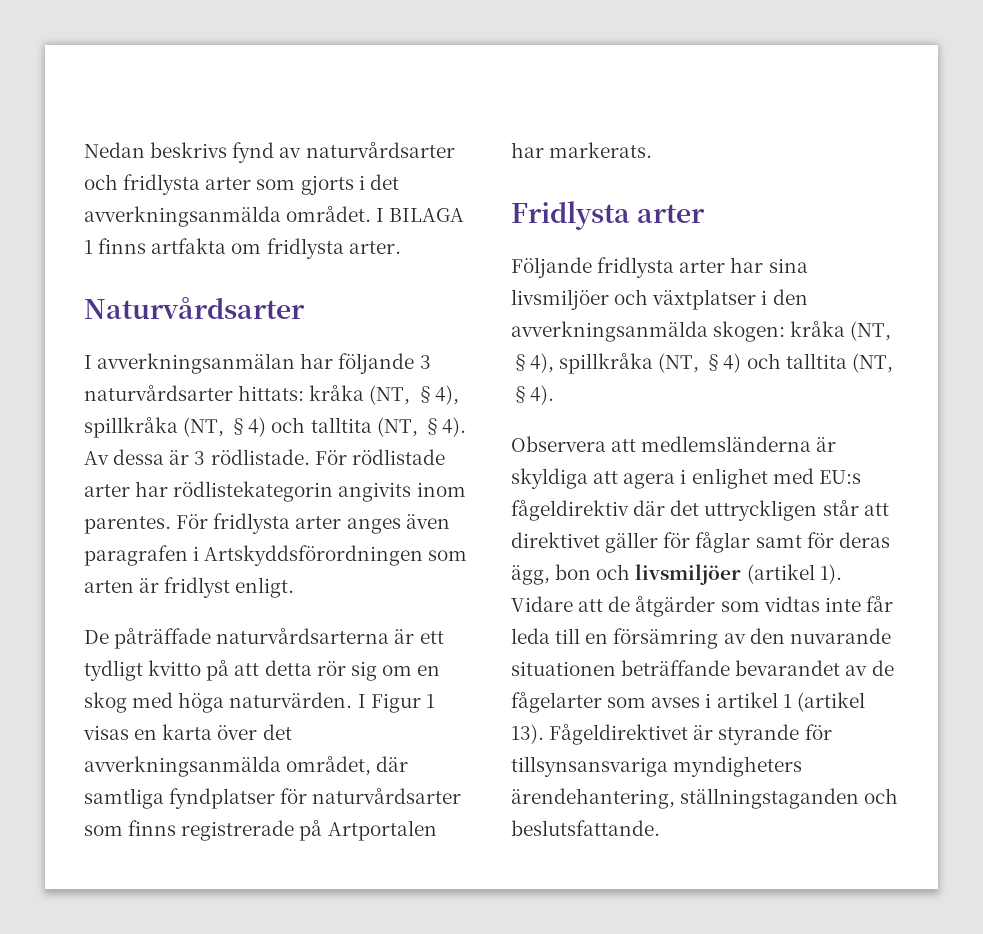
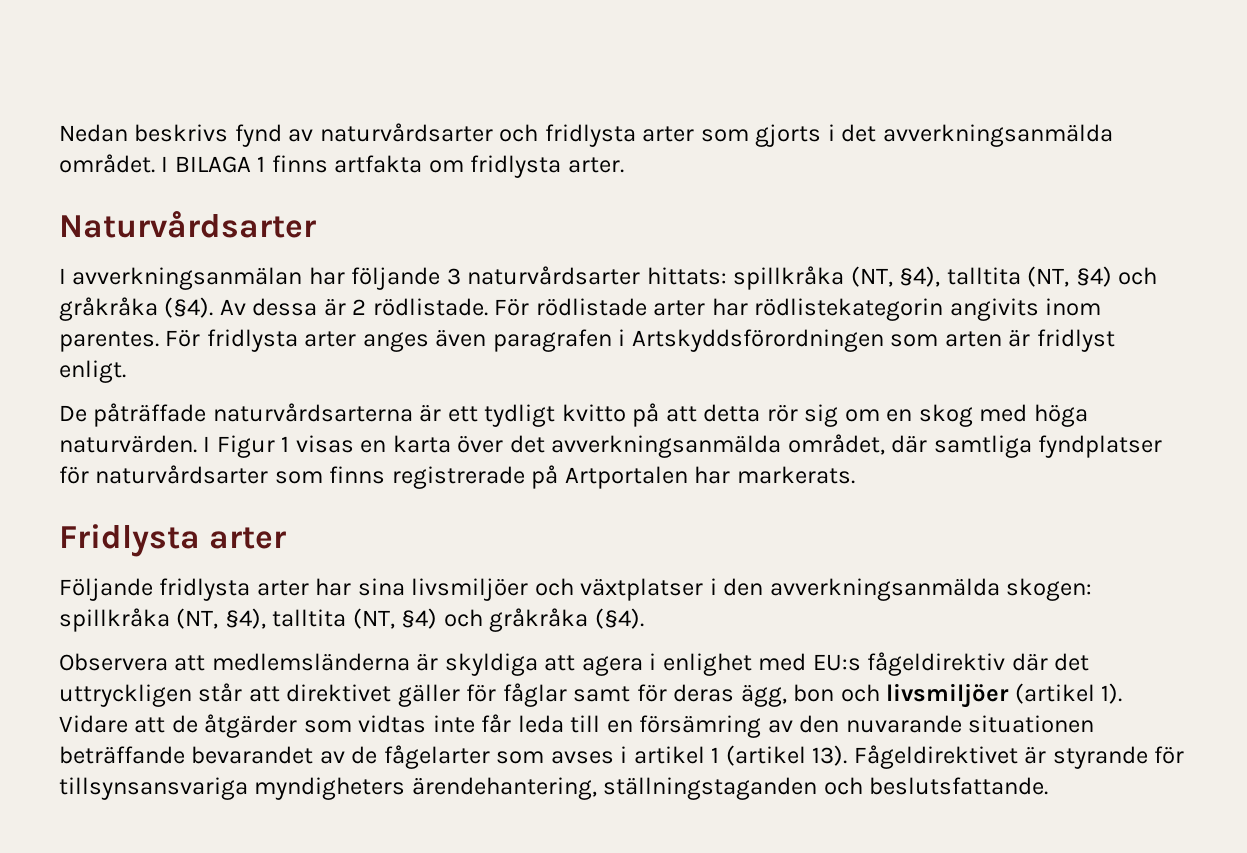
[309,385,459,405] [84,417,466,438] kråka (NT, §4), spillkråka (NT, §4) och talltita (NT, §4). -> [733,266,1158,290] [59,297,214,321] spillkråka (NT, §4), talltita (NT, §4) och gråkråka (§4).
[194,451,206,465] 3 -> [352,299,367,315] 2
[790,321,892,341] [511,353,893,374] [511,385,554,405] kråka (NT, §4), spillkråka (NT, §4) och talltita (NT, §4). -> [59,608,644,632] spillkråka (NT, §4), talltita (NT, §4) och gråkråka (§4).

